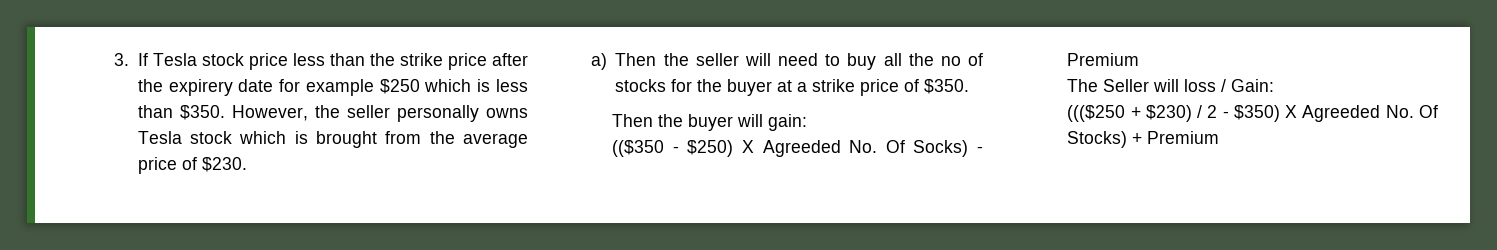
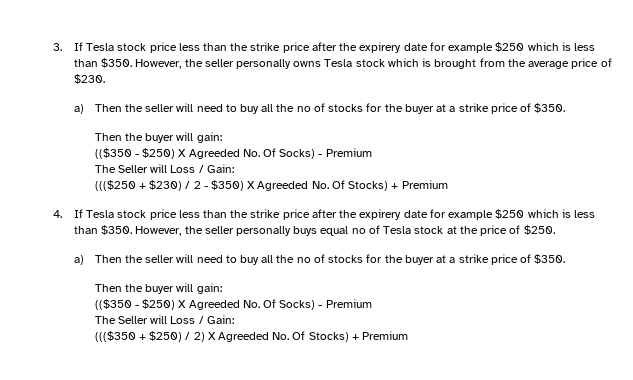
[1184,79,1217,92] loss -> [170,165,196,173] Loss
(1220, 137) none -> [53,209,596,220] [73,225,555,236] [73,254,566,265] [94,283,222,294] [94,299,372,310] [94,315,234,324] [94,331,409,342] // 4. If Tesla stock price less than the strike price after the expirery date for example $250 which is less than $350. However, the seller personally buys equal no of Tesla stock at the price of $250. // a) Then the seller will need to buy all the no of stocks for the buyer at a strike price of $350. // Then the buyer will gain: // (($350 - $250) X Agreeded No. Of Socks) - Premium // The Seller will Loss / Gain: // ((($350 + $250) / 2) X Agreeded No. Of Stocks) + Premium

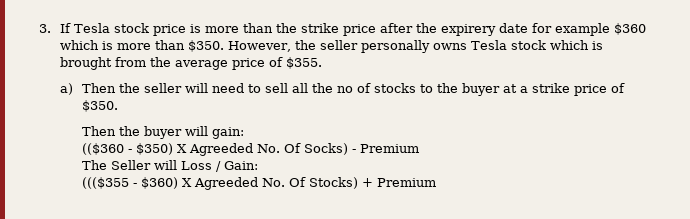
[178,43,200,51] less -> [190,24,240,33] is more
[495,42,596,52] $250 which is less -> [614,23,647,35] [60,40,152,50] $360 which is more
[73,74,105,84] [73,103,383,114] $230. // a) Then the seller will need to buy all the no of stocks for -> [286,57,323,69] [60,83,433,95] $355. // a) Then the seller will need to sell all the no of stocks to
[94,148,176,159] (($350 - $250) -> [81,143,173,155] (($360 - $350)
[94,180,448,191] [53,209,596,220] [73,225,555,236] [73,254,566,265] [94,283,222,294] [94,299,372,310] [94,315,234,324] [94,331,409,342] ((($250 + $230) / 2 - $350) X Agreeded No. Of Stocks) + Premium // 4. If Tesla stock price less than the strike price after the expirery date for example $250 which is less than $350. However, the seller personally buys equal no of Tesla stock at the price of $250. // a) Then the seller will need to buy all the no of stocks for the buyer at a strike price of $350. // Then the buyer will gain: // (($350 - $250) X Agreeded No. Of Socks) - Premium // The Seller will Loss / Gain: // ((($350 + $250) / 2) X Agreeded No. Of Stocks) + Premium -> [81,177,436,190] ((($355 - $360) X Agreeded No. Of Stocks) + Premium

